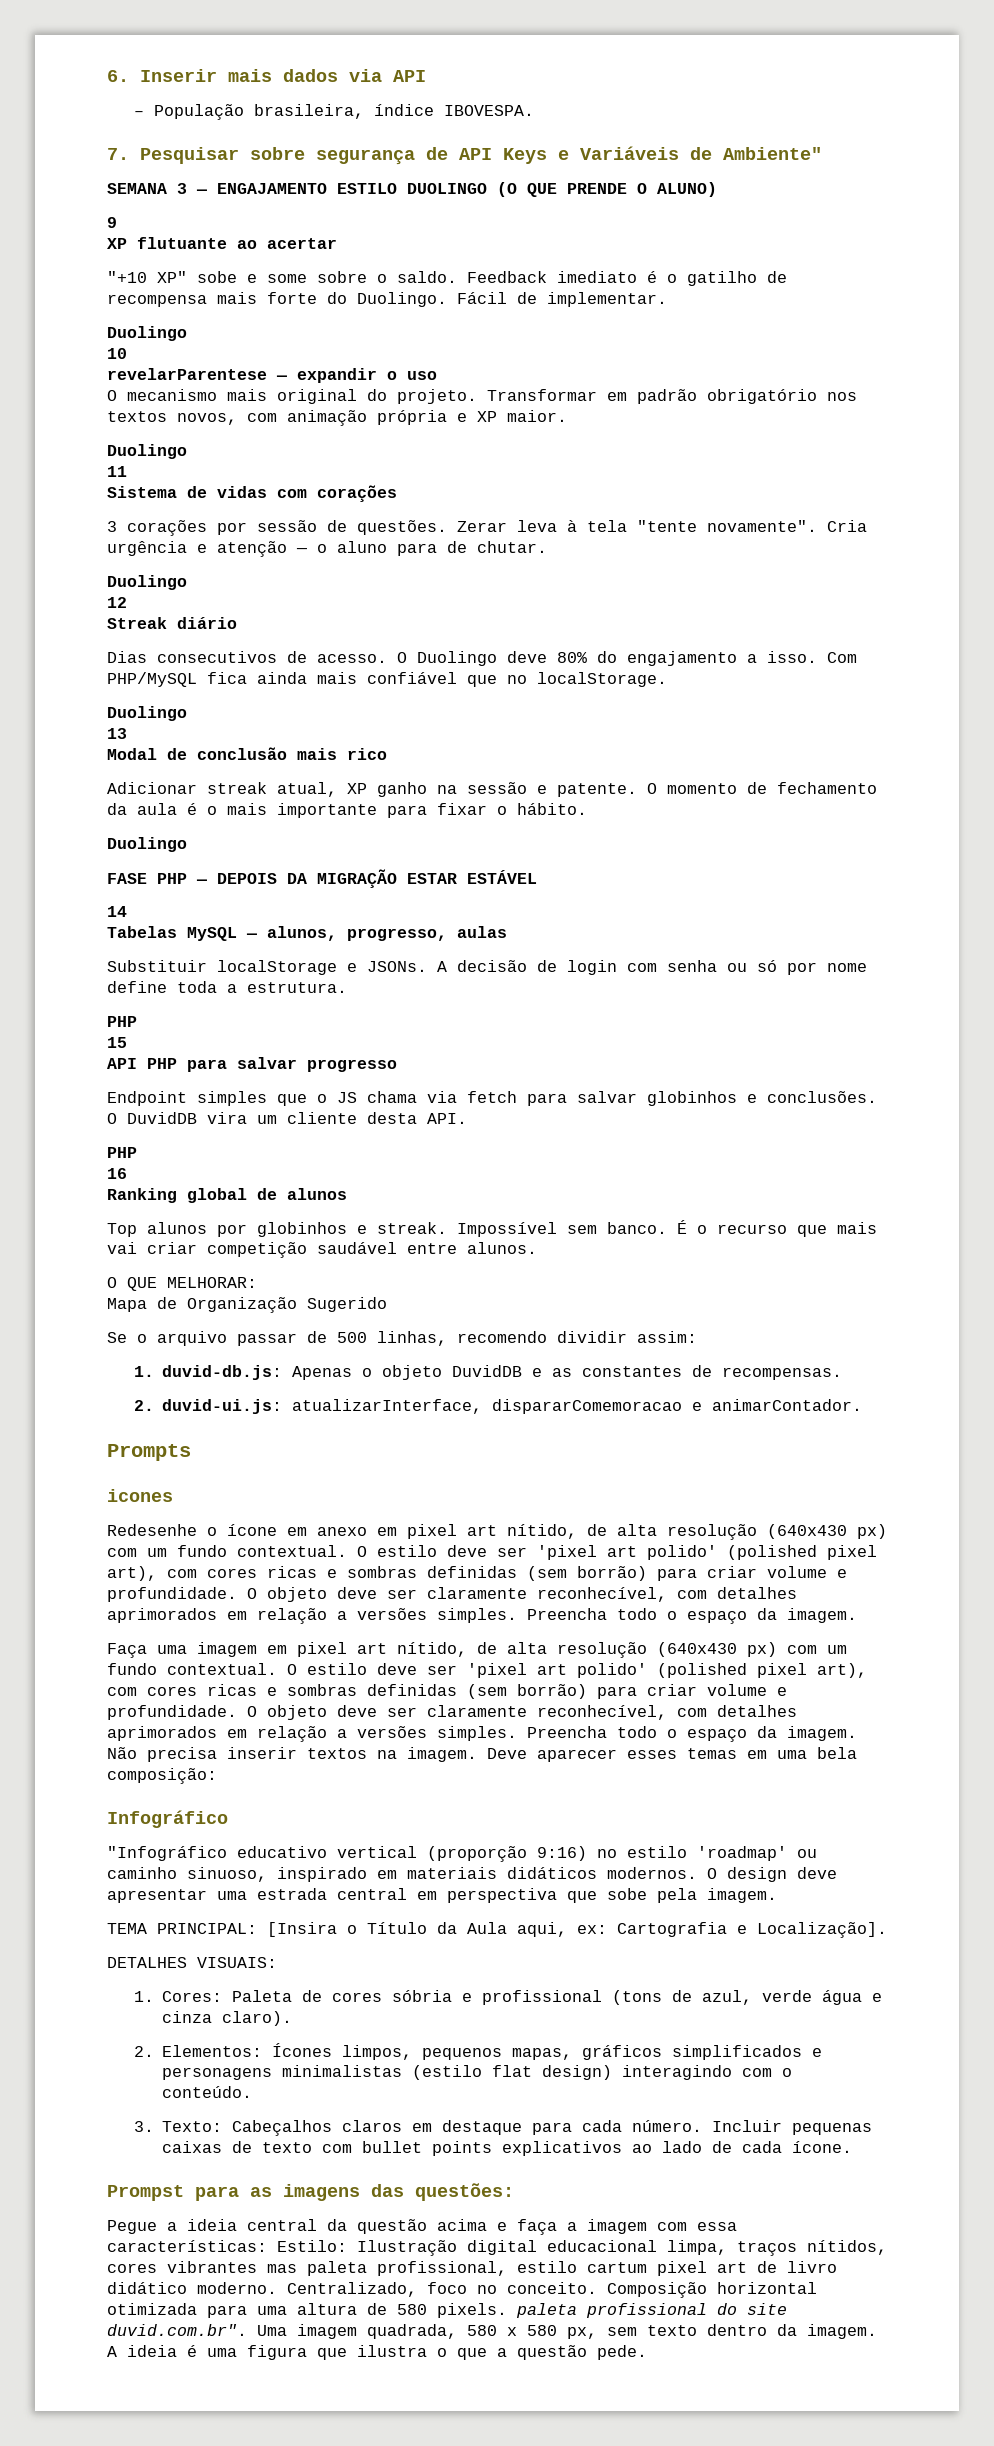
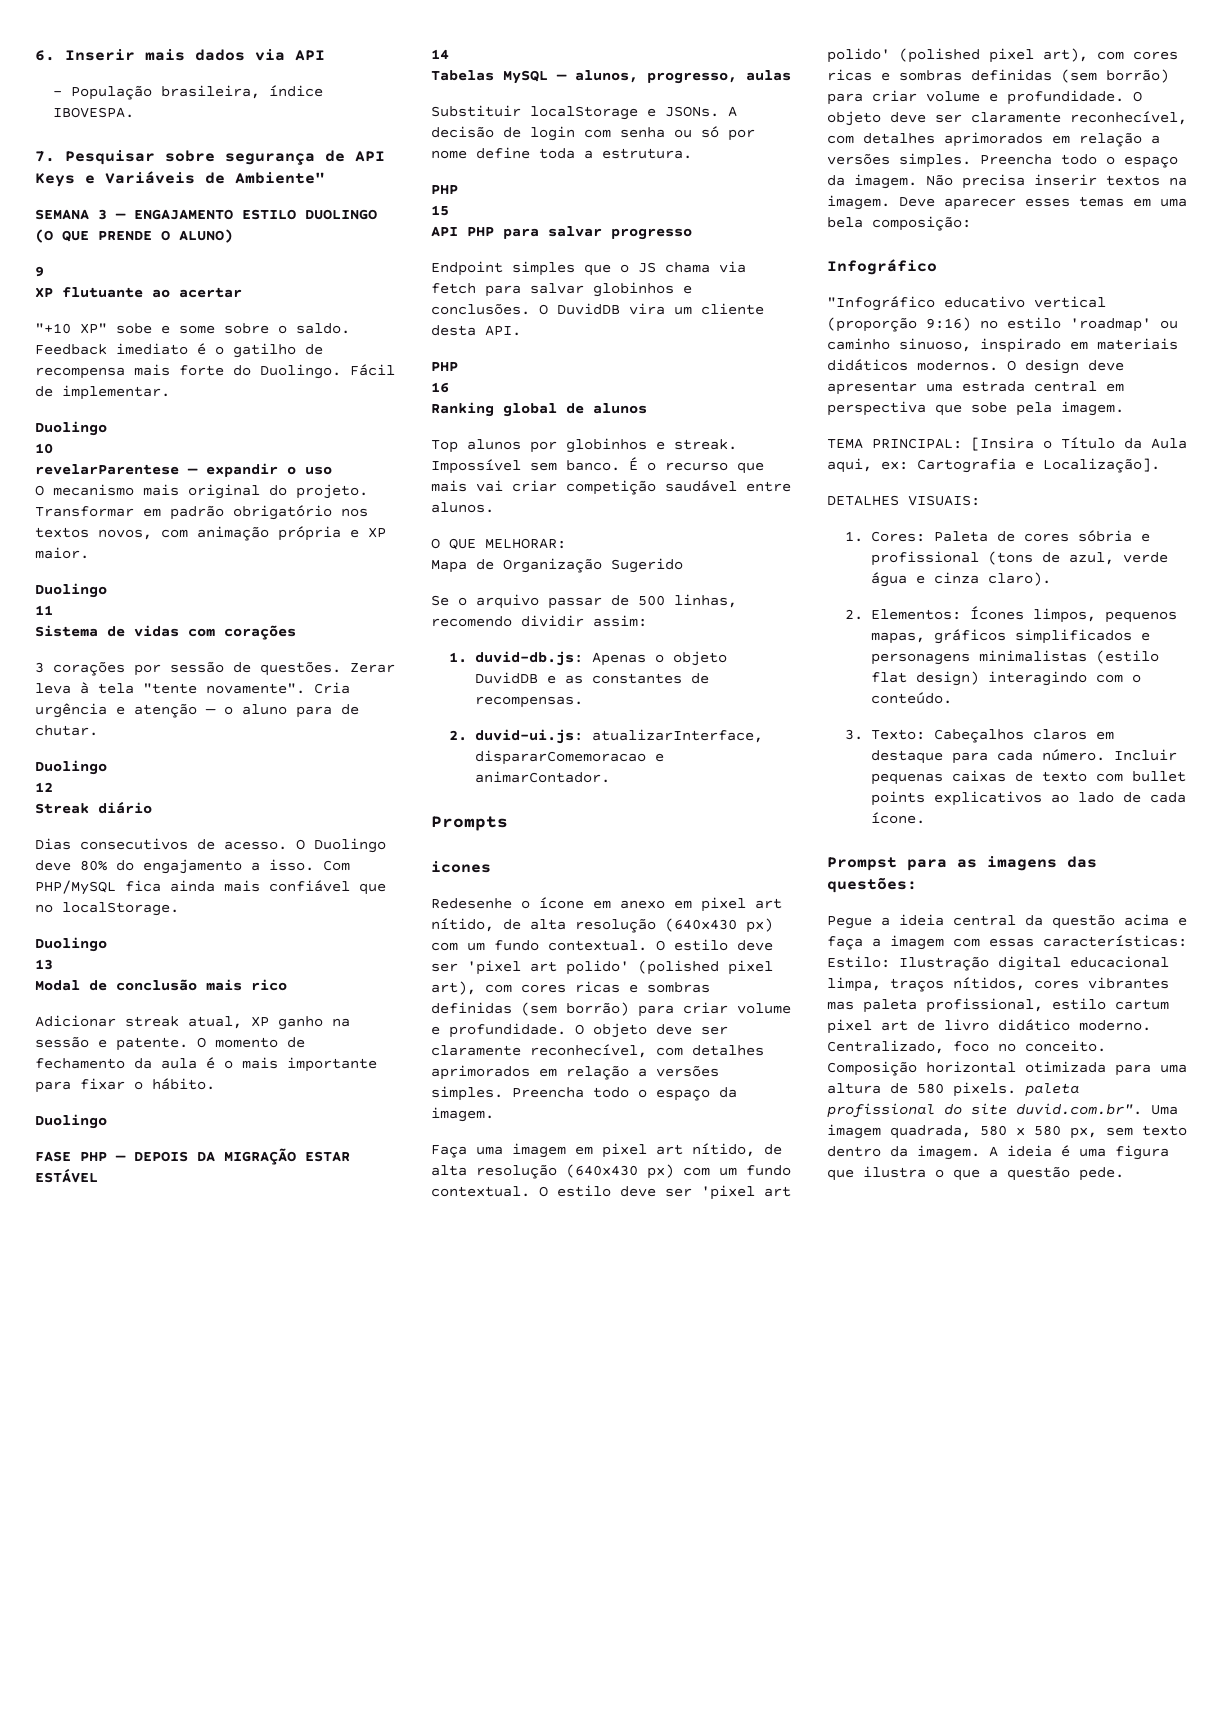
[697,2222,737,2231] essa -> [989,938,1034,947] essas

